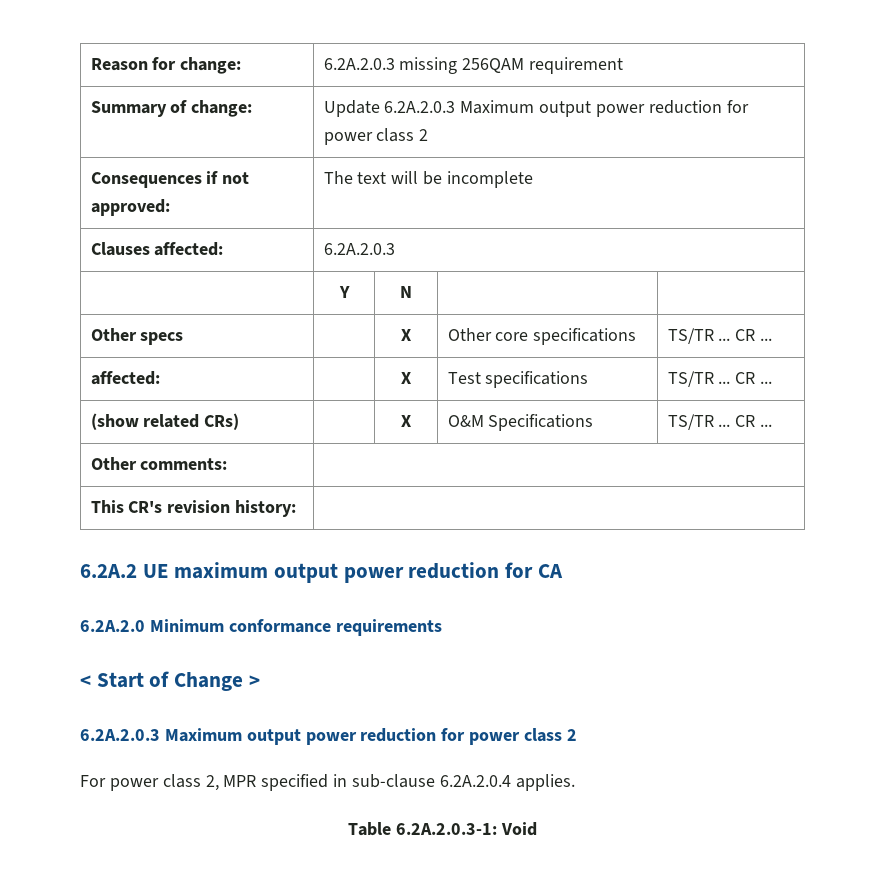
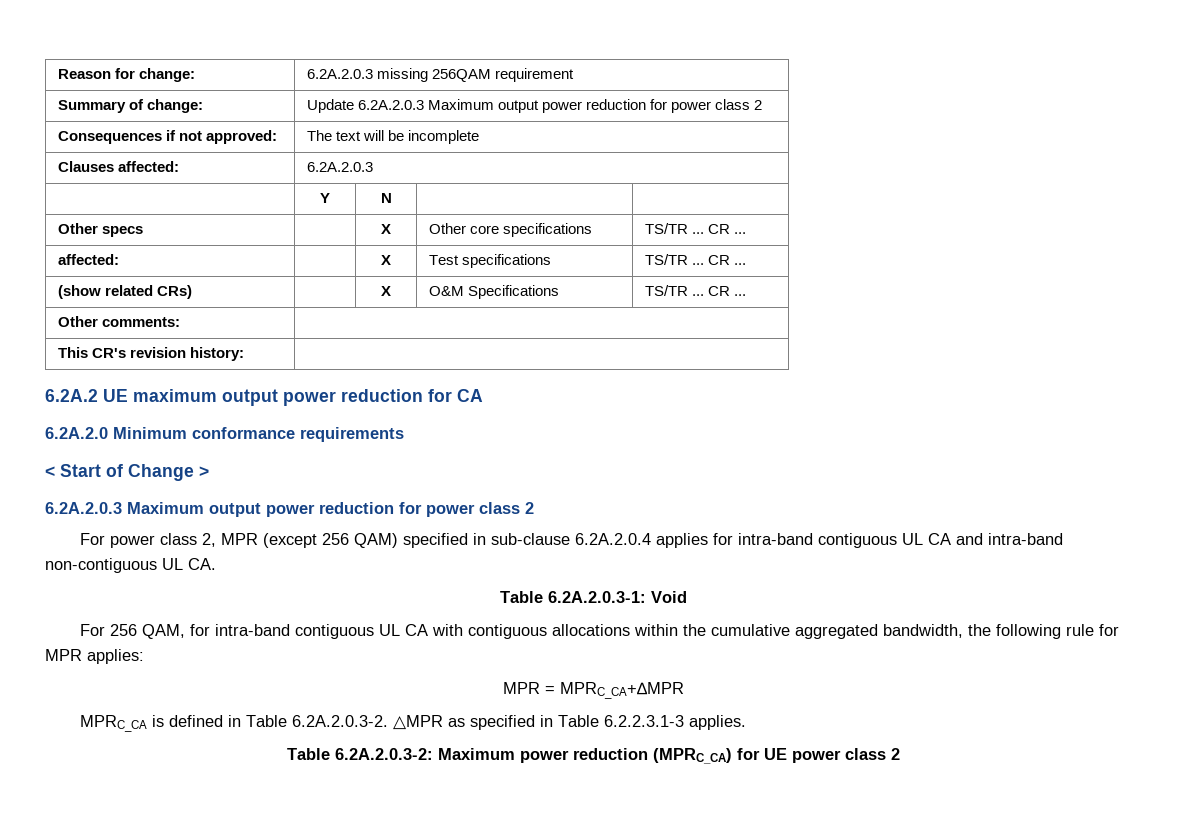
(257, 781) none -> [262,533,398,548] (except 256 QAM)
[515,774,575,791] [348,822,537,836] applies. // Table 6.2A.2.0.3-1: Void -> [655,533,1063,548] [45,558,216,573] [500,591,687,603] [79,624,1119,639] [45,649,144,664] [503,682,684,699] [79,715,746,732] [287,748,900,764] applies for intra-band contiguous UL CA and intra-band non-contiguous UL CA. // Table 6.2A.2.0.3-1: Void // For 256 QAM, for intra-band contiguous UL CA with contiguous allocations within the cumulative aggregated bandwidth, the following rule for MPR applies: // MPR = MPRC_CA+∆MPR // MPRC_CA is defined in Table 6.2A.2.0.3-2. △MPR as specified in Table 6.2.2.3.1-3 applies. // Table 6.2A.2.0.3-2: Maximum power reduction (MPRC_CA) for UE power class 2

